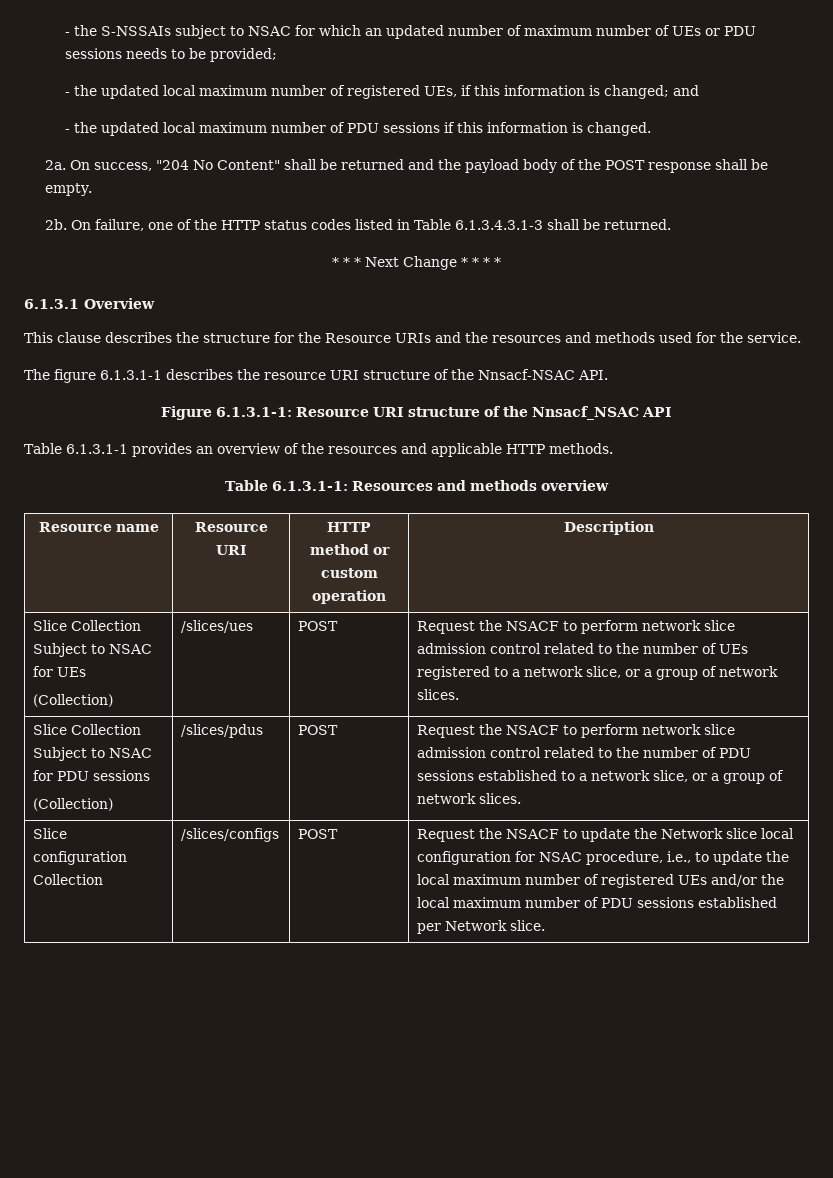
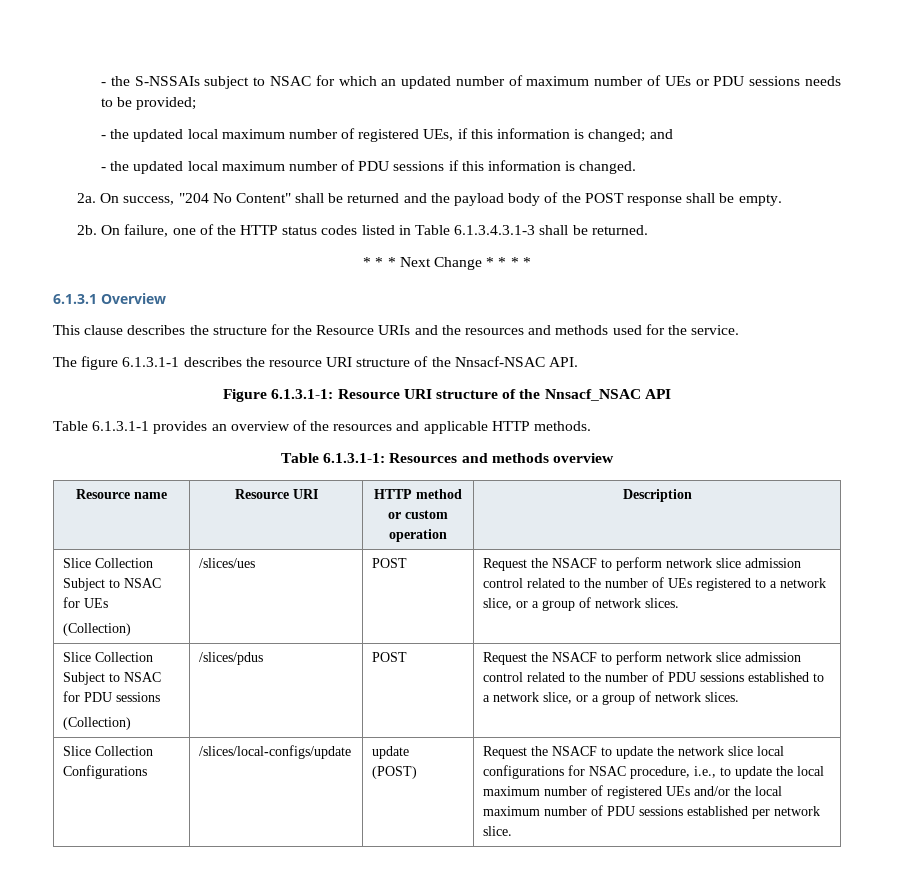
[32,851,127,865] [32,874,103,885] [180,828,279,842] [297,829,338,839] configuration Collection | /slices/configs | POST -> [94,746,153,756] [62,765,147,779] [198,745,351,759] [371,746,409,759] [371,766,417,779] Collection Configurations | /slices/local-configs/update | update // (POST)
[660,828,723,839] Network -> [677,746,724,756] network
[416,851,511,865] configuration -> [482,765,564,779] configurations
[444,920,507,931] Network -> [773,806,820,816] network

